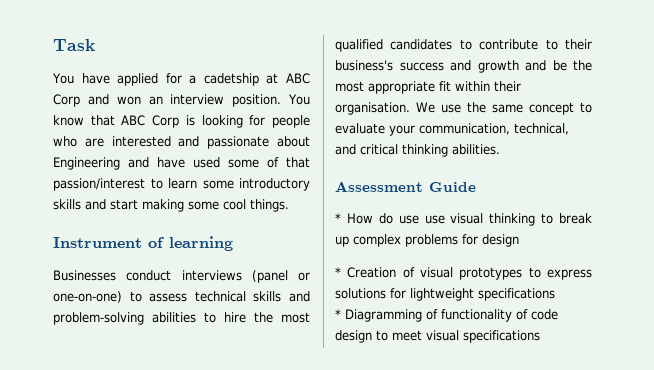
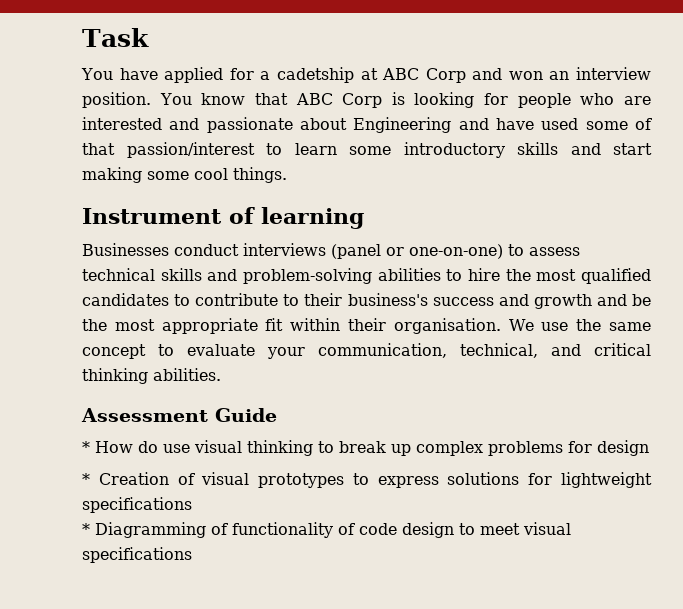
[424,215,445,224] use -> (190, 448) none

